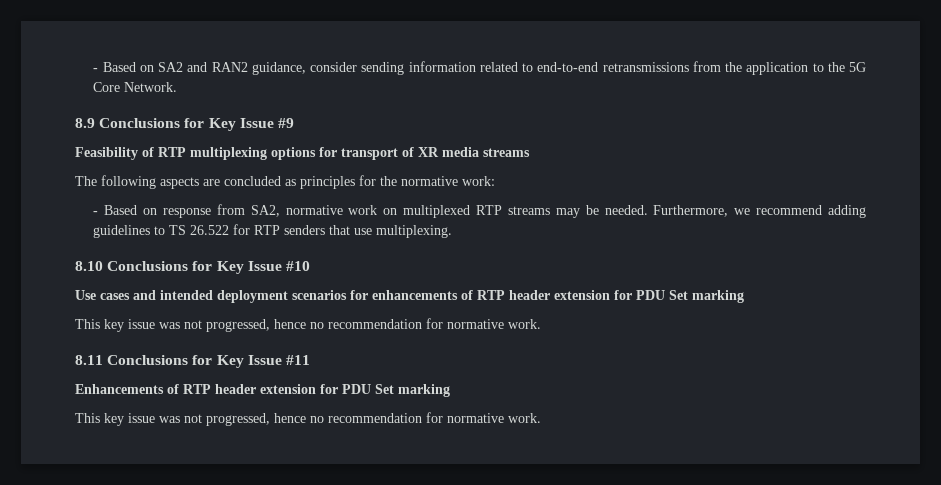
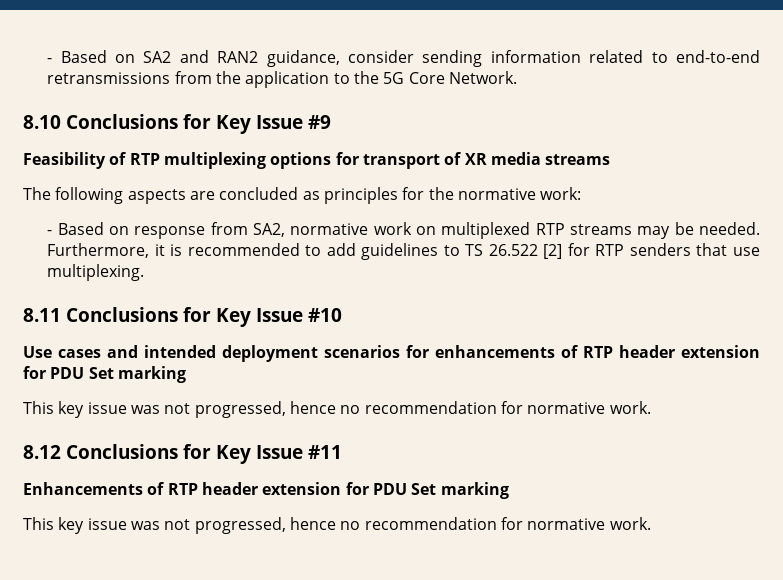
[75,118,95,128] 8.9 -> [23,115,61,129] 8.10
[734,205,867,218] we recommend adding -> [154,243,356,256] it is recommended to add
(230, 230) none -> [543,244,563,259] [2]
[75,261,103,271] 8.10 -> [23,308,61,322] 8.11
[75,355,103,365] 8.11 -> [23,445,61,459] 8.12

